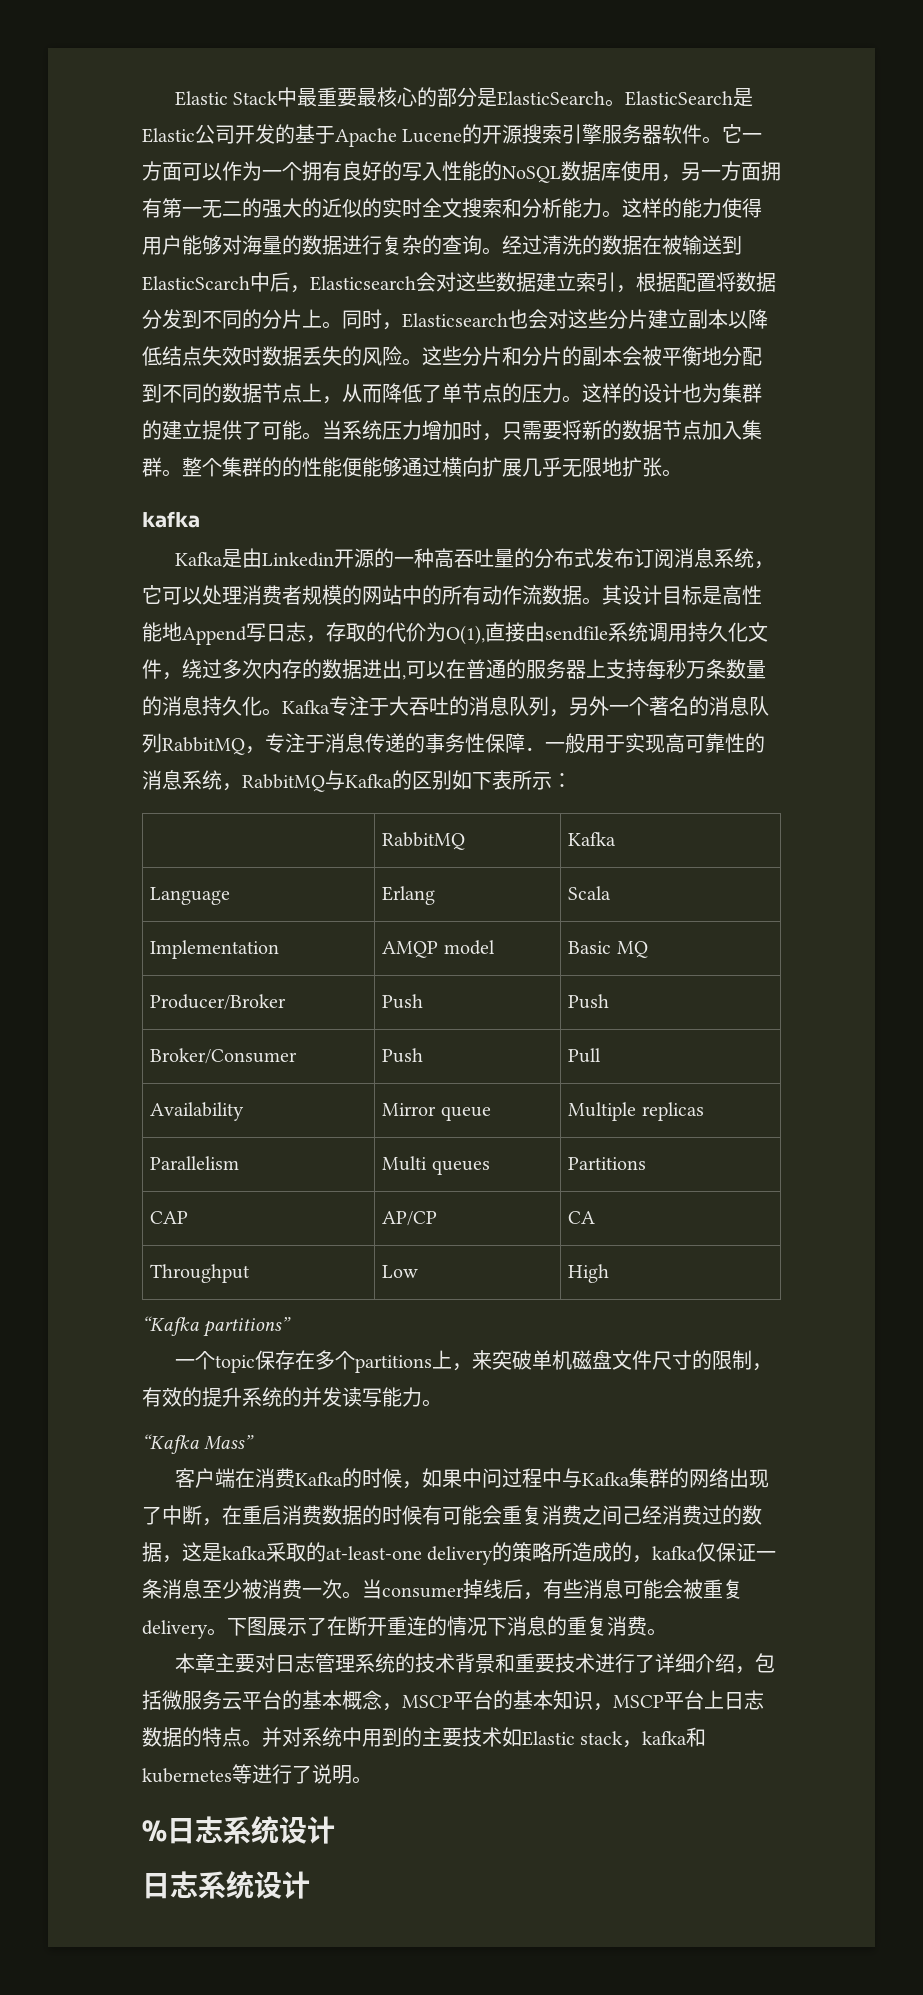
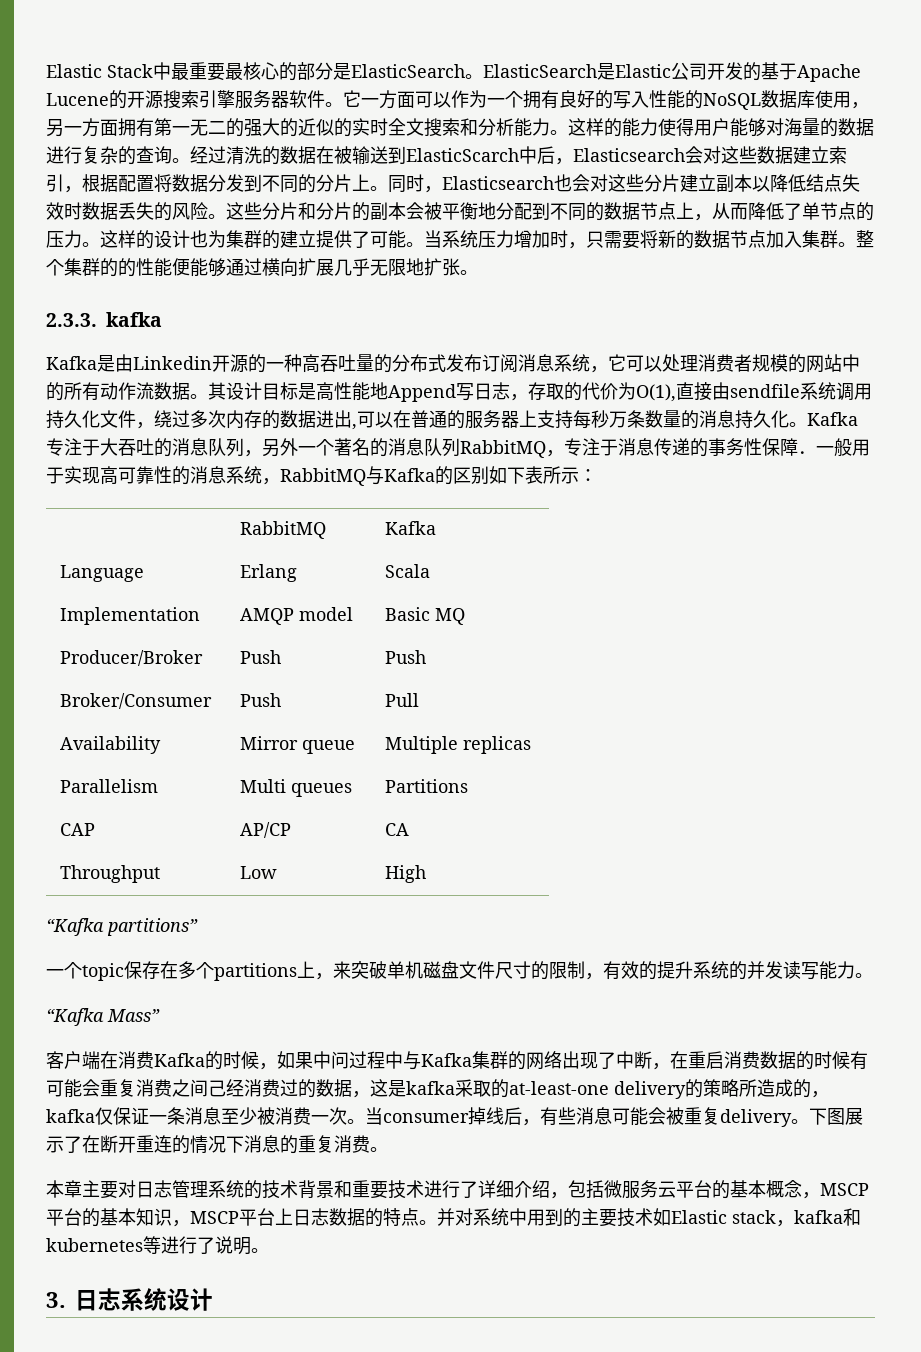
(682, 473) none -> [46,313,97,327] 2.3.3.
[142,1816,335,1844] [142,1871,310,1899] %日志系统设计 // 日志系统设计 -> [46,1288,214,1311] 3.日志系统设计

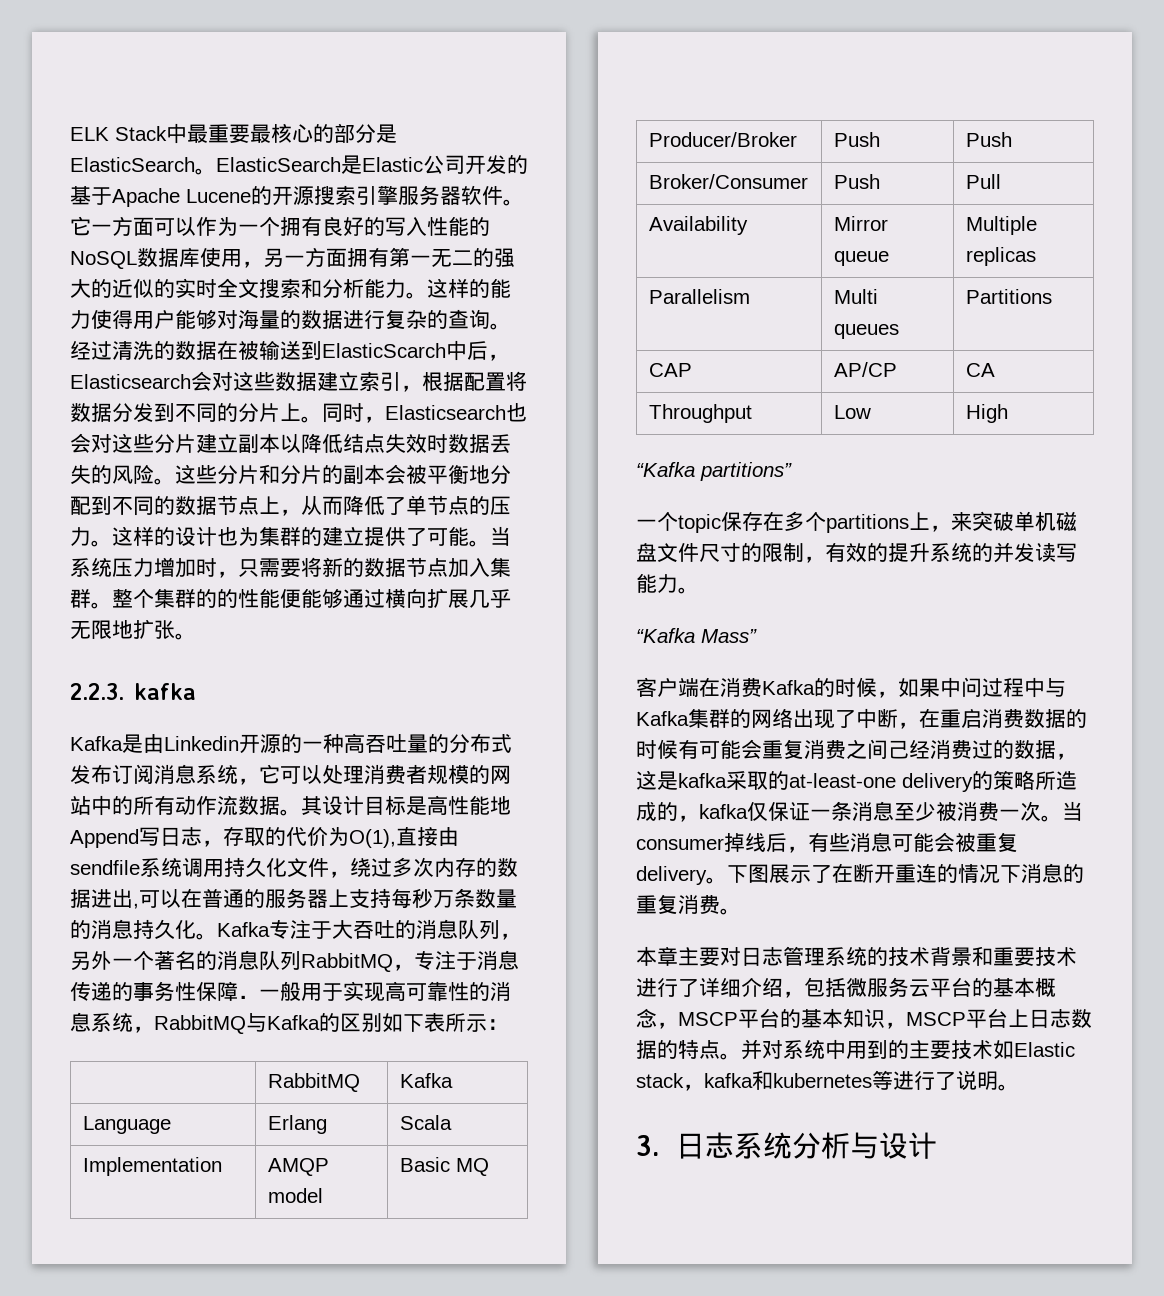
[46,64,102,78] Elastic -> [70,127,109,141] ELK
[46,313,97,327] 2.3.3. -> [70,683,124,700] 2.2.3.
(168, 1299) none -> [791,1132,879,1159] 分析与

